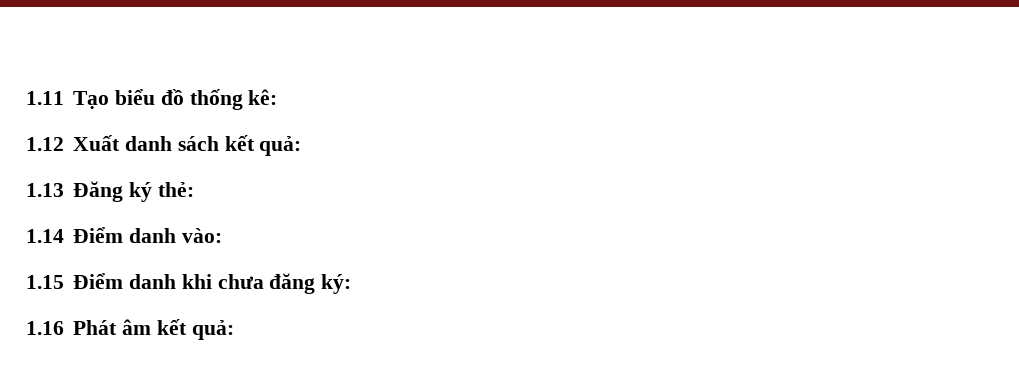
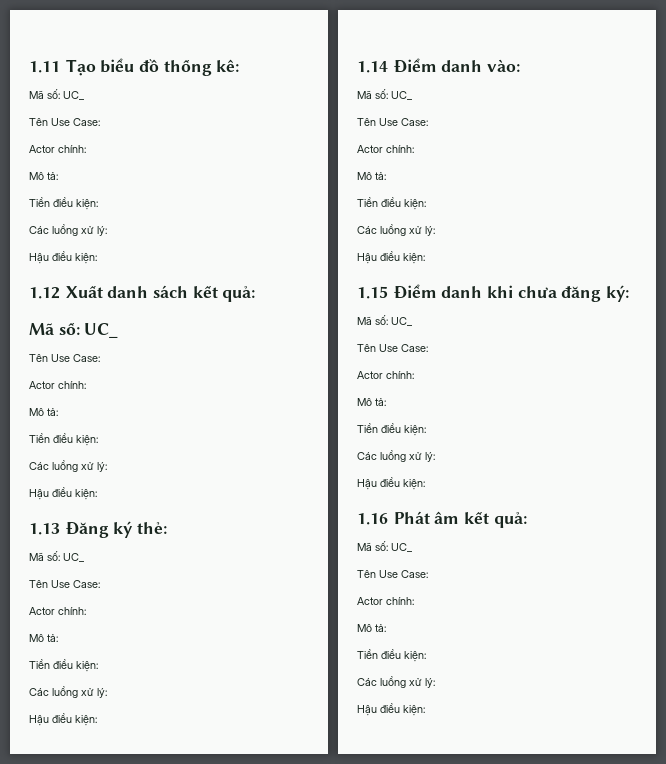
(278, 97) none -> [29,89,84,100] [29,118,100,126] [29,145,86,153] [29,172,58,180] [29,197,98,210] [29,224,107,236] [29,251,97,264] // Mã số: UC_ // Tên Use Case: // Actor chính: // Mô tả: // Tiền điều kiện: // Các luồng xử lý: // Hậu điều kiện:
[26,181,194,202] [26,227,222,243] 1.13 Đăng ký thẻ: // 1.14 Điểm danh vào: -> [29,323,119,338] [29,354,100,362] [29,381,86,389] [29,408,58,416] [29,433,98,446] [29,460,107,472] [29,487,97,500] [29,521,167,538] [29,551,84,562] [29,580,100,588] [29,607,86,615] [29,634,58,642] [29,659,98,672] [29,686,107,698] [29,713,97,726] [357,58,520,73] [357,89,412,100] [357,118,428,126] [357,145,414,153] [357,172,386,180] [357,197,426,210] [357,224,435,236] [357,251,425,264] Mã số: UC_ // Tên Use Case: // Actor chính: // Mô tả: // Tiền điều kiện: // Các luồng xử lý: // Hậu điều kiện: // 1.13 Đăng ký thẻ: // Mã số: UC_ // Tên Use Case: // Actor chính: // Mô tả: // Tiền điều kiện: // Các luồng xử lý: // Hậu điều kiện: // 1.14 Điểm danh vào: // Mã số: UC_ // Tên Use Case: // Actor chính: // Mô tả: // Tiền điều kiện: // Các luồng xử lý: // Hậu điều kiện:
(352, 284) none -> [357,315,412,326] [357,344,428,352] [357,371,414,379] [357,398,386,406] [357,423,426,436] [357,450,435,462] [357,477,425,490] // Mã số: UC_ // Tên Use Case: // Actor chính: // Mô tả: // Tiền điều kiện: // Các luồng xử lý: // Hậu điều kiện:
(234, 330) none -> [357,541,412,552] [357,570,428,578] [357,597,414,605] [357,624,386,632] [357,649,426,662] [357,676,435,688] [357,703,425,716] // Mã số: UC_ // Tên Use Case: // Actor chính: // Mô tả: // Tiền điều kiện: // Các luồng xử lý: // Hậu điều kiện:

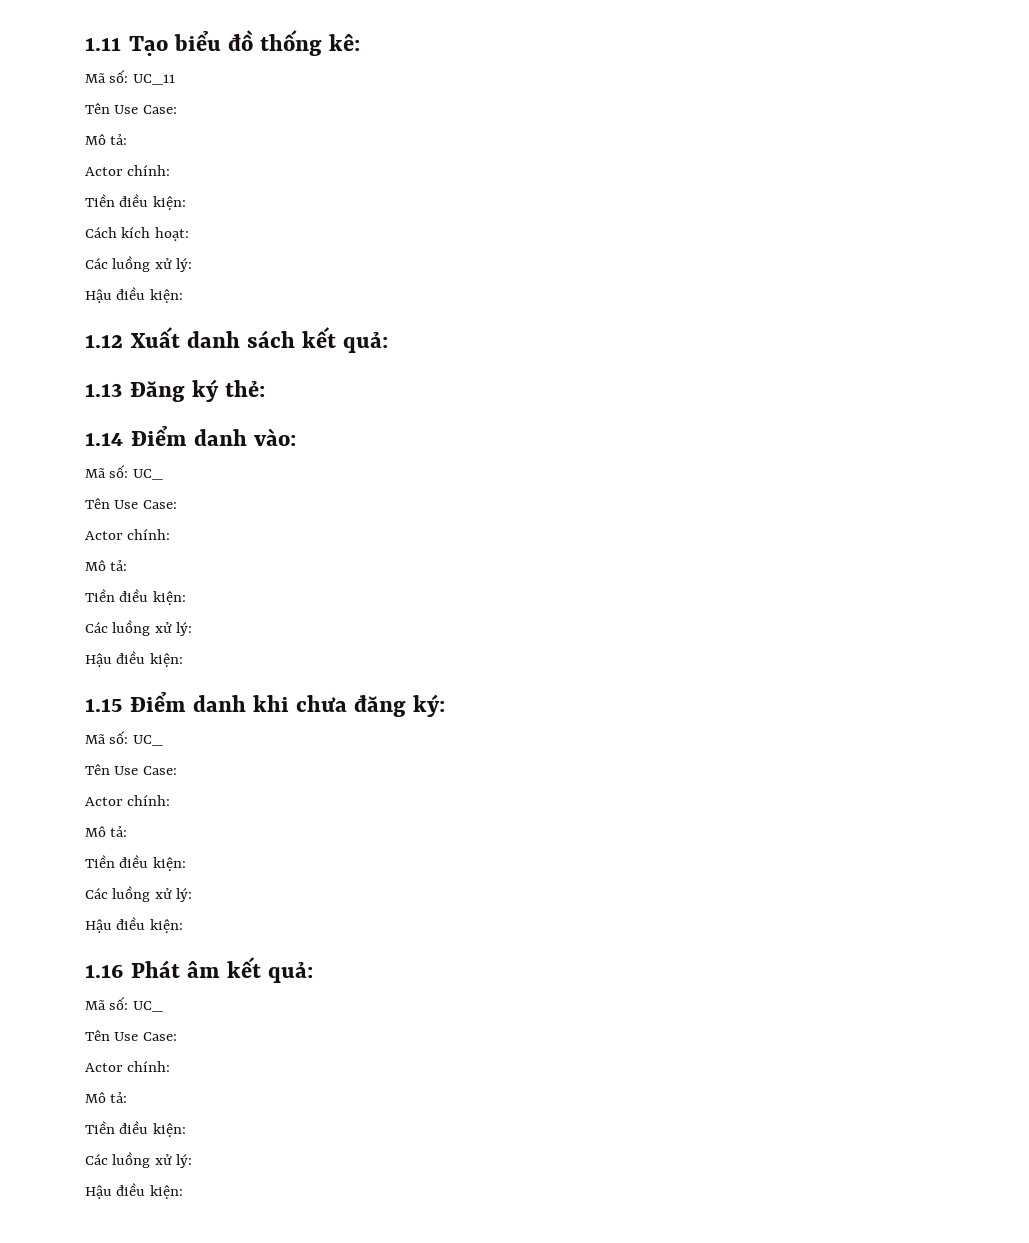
[63,91,84,100] [29,118,100,126] [29,145,86,153] [29,172,58,180] [29,197,98,210] UC_ // Tên Use Case: // Actor chính: // Mô tả: // Tiền điều kiện: -> [132,74,175,85] [85,103,177,114] [85,134,128,145] [85,165,171,176] [85,194,186,210] [85,227,189,241] UC_11 // Tên Use Case: // Mô tả: // Actor chính: // Tiền điều kiện: // Cách kích hoạt:
[29,323,119,338] [29,354,100,362] [29,381,86,389] [29,408,58,416] [29,433,98,446] [29,460,107,472] [29,487,97,500] [29,521,167,538] [29,551,84,562] [29,580,100,588] [29,607,86,615] [29,634,58,642] [29,659,98,672] [29,686,107,698] [29,713,97,726] Mã số: UC_ // Tên Use Case: // Actor chính: // Mô tả: // Tiền điều kiện: // Các luồng xử lý: // Hậu điều kiện: // 1.13 Đăng ký thẻ: // Mã số: UC_ // Tên Use Case: // Actor chính: // Mô tả: // Tiền điều kiện: // Các luồng xử lý: // Hậu điều kiện: -> [85,379,266,402] 1.13 Đăng ký thẻ:

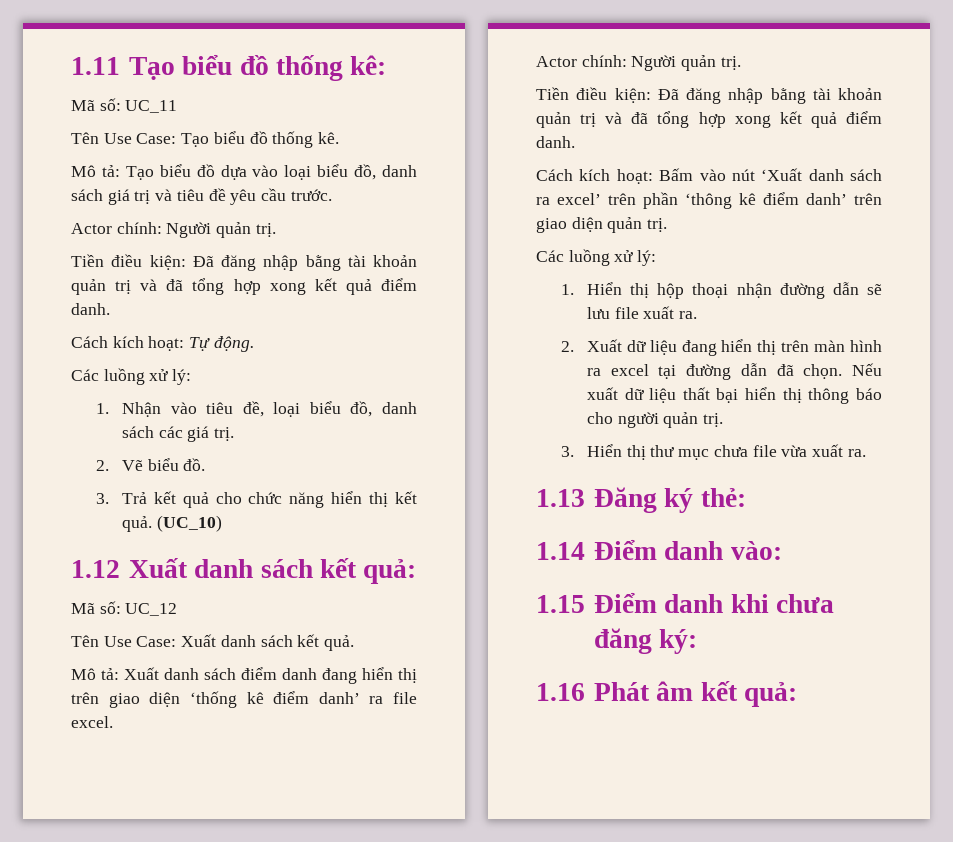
[85,134,128,145] [85,165,171,176] [85,194,186,210] [85,227,189,241] [85,256,193,272] [85,287,183,303] // Mô tả: // Actor chính: // Tiền điều kiện: // Cách kích hoạt: // Các luồng xử lý: // Hậu điều kiện: -> [181,131,340,148] [71,164,417,180] [71,188,332,205] [71,222,276,238] [71,254,417,271] [71,278,417,295] [71,303,110,315] [71,336,254,352] [71,368,192,385] [96,401,417,417] [121,426,235,442] [96,458,206,471] [96,491,417,508] [121,515,222,532] Tạo biểu đồ thống kê. // Mô tả: Tạo biểu đồ dựa vào loại biểu đồ, danh sách giá trị và tiêu đề yêu cầu trước. // Actor chính: Người quản trị. // Tiền điều kiện: Đã đăng nhập bằng tài khoản quản trị và đã tổng hợp xong kết quả điểm danh. // Cách kích hoạt: Tự động. // Các luồng xử lý: // 1. Nhận vào tiêu đề, loại biểu đồ, danh sách các giá trị. // 2. Vẽ biểu đồ. // 3. Trả kết quả cho chức năng hiển thị kết quả. (UC_10)
(389, 342) none -> [71,601,178,616] [71,634,355,651] [71,667,417,684] [71,691,417,708] [71,716,113,728] [536,55,741,71] [536,87,882,104] [536,111,882,128] [536,136,575,148] [536,168,882,184] [536,192,882,209] [536,217,668,233] [536,249,657,266] [561,282,882,299] [586,306,698,319] [561,339,882,356] [586,363,882,380] [586,387,882,404] [586,412,724,428] [561,444,866,460] // Mã số: UC_12 // Tên Use Case: Xuất danh sách kết quả. // Mô tả: Xuất danh sách điểm danh đang hiển thị trên giao diện ‘thống kê điểm danh’ ra file excel. // Actor chính: Người quản trị. // Tiền điều kiện: Đã đăng nhập bằng tài khoản quản trị và đã tổng hợp xong kết quả điểm danh. // Cách kích hoạt: Bấm vào nút ‘Xuất danh sách ra excel’ trên phần ‘thông kê điểm danh’ trên giao diện quản trị. // Các luồng xử lý: // 1. Hiển thị hộp thoại nhận đường dẫn sẽ lưu file xuất ra. // 2. Xuất dữ liệu đang hiển thị trên màn hình ra excel tại đường dẫn đã chọn. Nếu xuất dữ liệu thất bại hiển thị thông báo cho người quản trị. // 3. Hiển thị thư mục chưa file vừa xuất ra.
[85,465,163,480] [85,498,177,509] [85,529,171,540] [85,560,128,571] [85,589,186,605] [85,620,193,636] [85,651,183,667] // Mã số: UC_ // Tên Use Case: // Actor chính: // Mô tả: // Tiền điều kiện: // Các luồng xử lý: // Hậu điều kiện: -> (782, 550) none
[85,731,163,746] [85,764,177,775] [85,795,171,806] [85,826,128,837] [85,855,186,871] [85,886,193,902] [85,917,183,933] // Mã số: UC_ // Tên Use Case: // Actor chính: // Mô tả: // Tiền điều kiện: // Các luồng xử lý: // Hậu điều kiện: -> (698, 641) none
[85,997,163,1012] [85,1030,177,1041] [85,1061,171,1072] [85,1092,128,1103] [85,1121,186,1137] [85,1152,193,1168] [85,1183,183,1199] // Mã số: UC_ // Tên Use Case: // Actor chính: // Mô tả: // Tiền điều kiện: // Các luồng xử lý: // Hậu điều kiện: -> (798, 694) none

